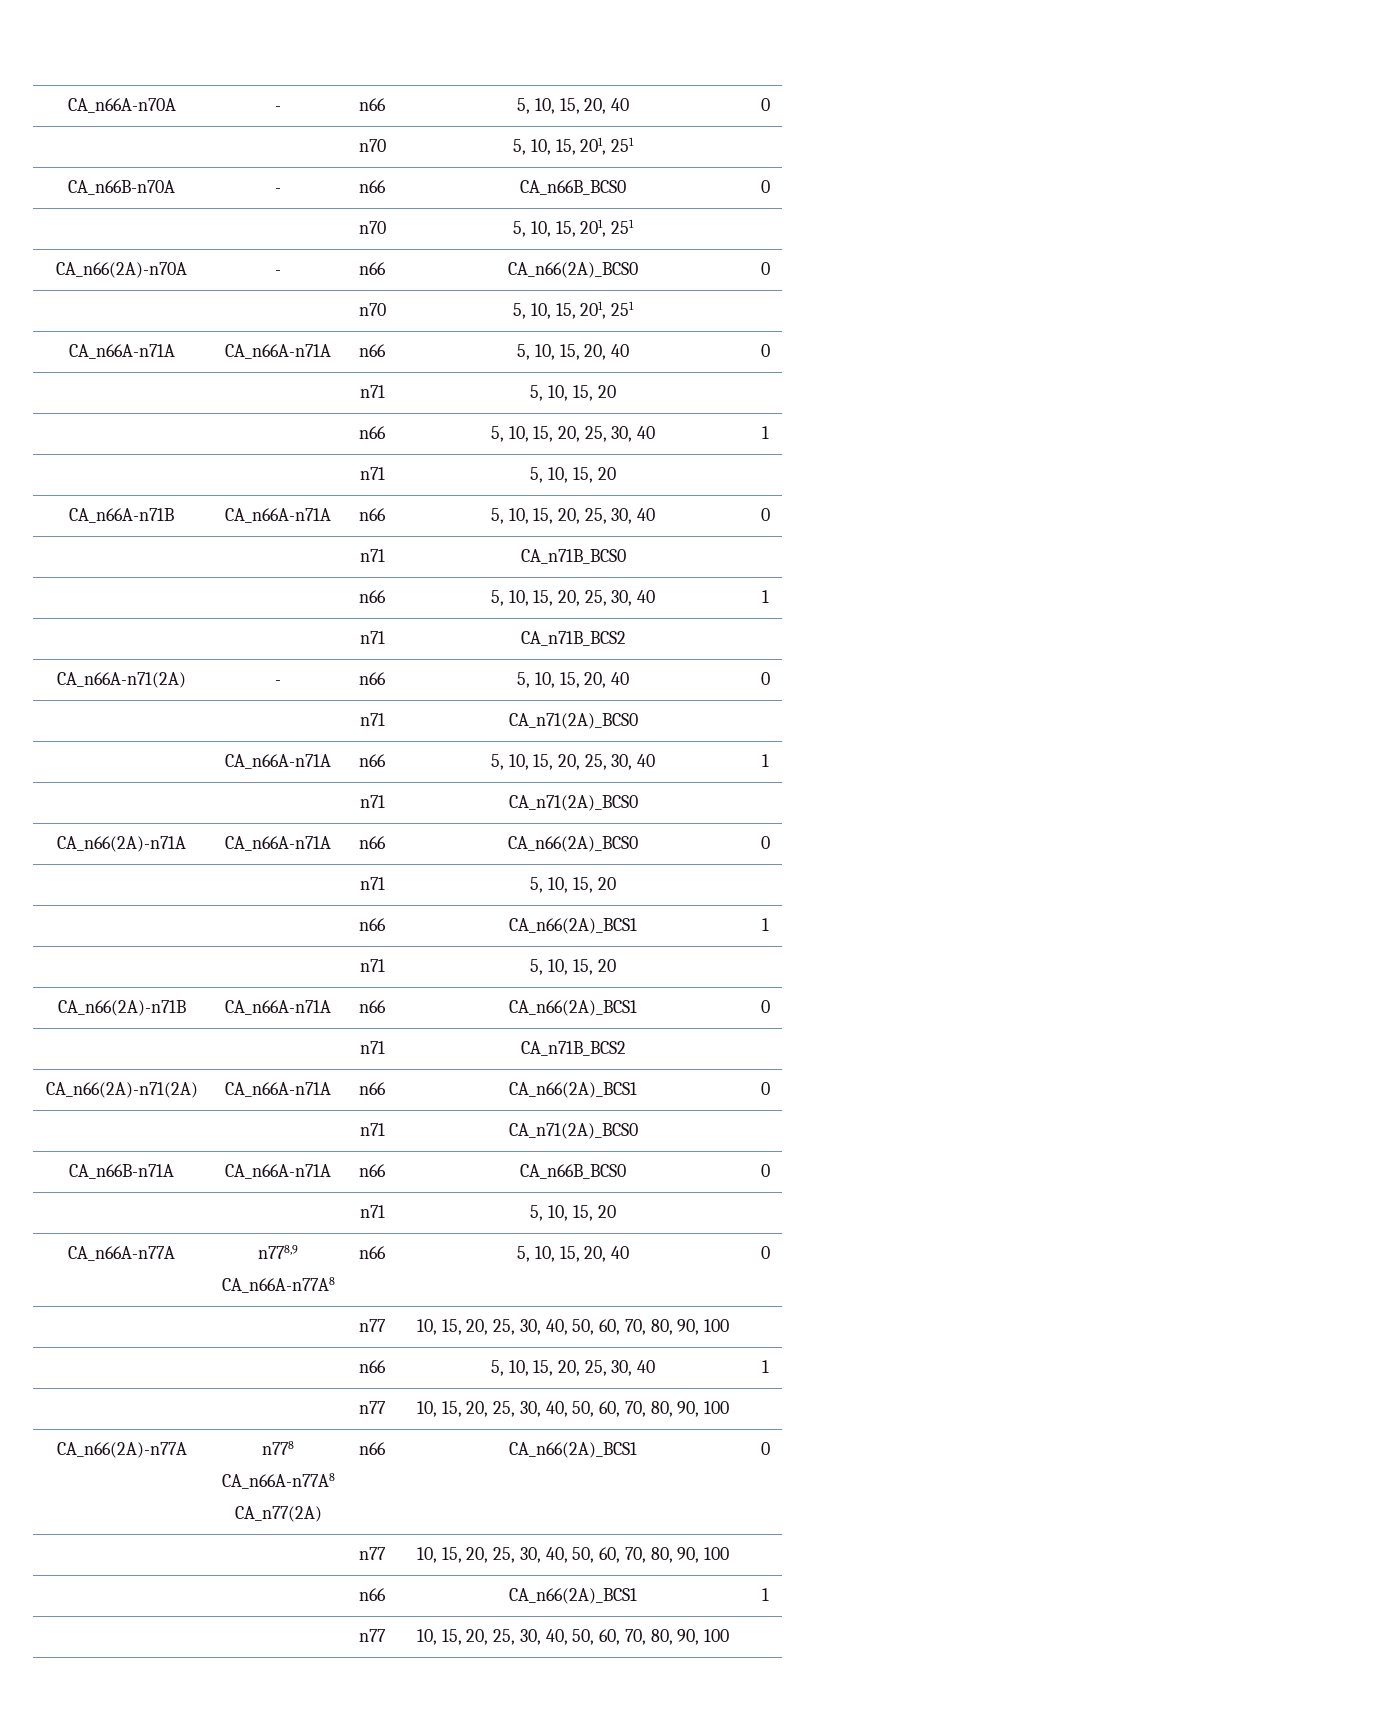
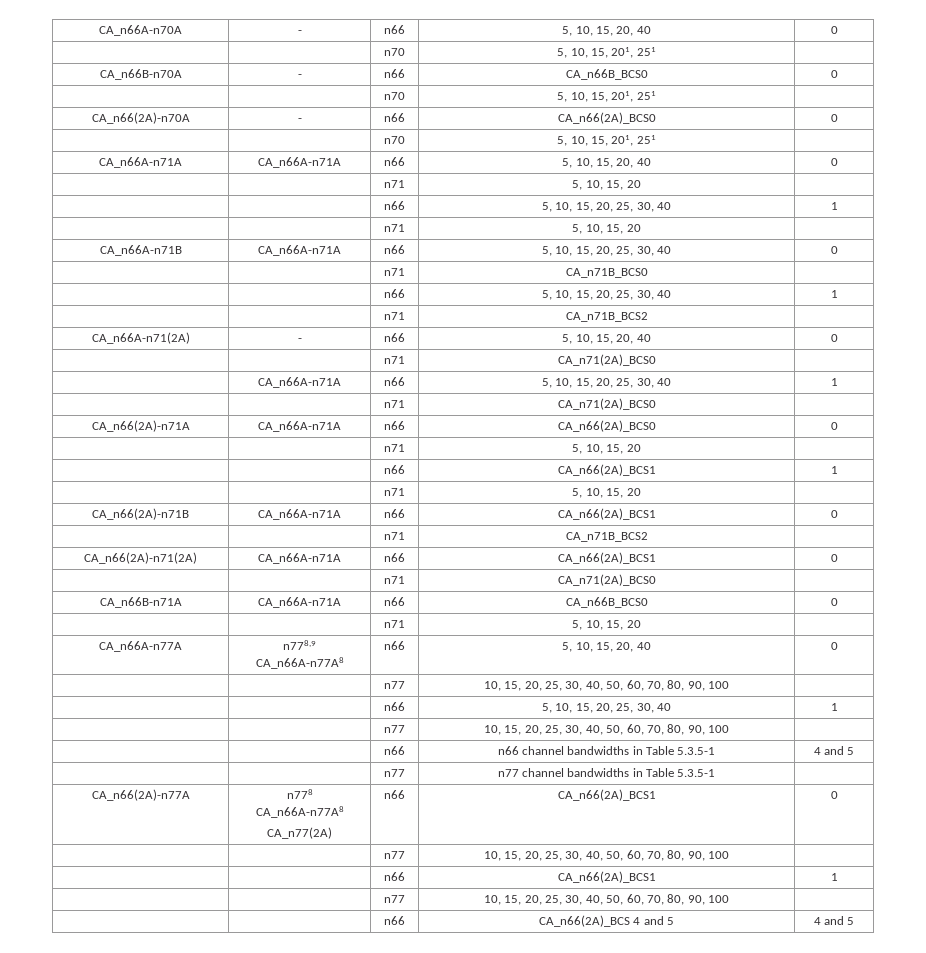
(729, 1407) none -> [384,746,405,755] [497,746,716,755] [813,746,855,755] [384,769,405,777] [497,768,716,777] // | | n66 | n66 channel bandwidths in Table 5.3.5-1 | 4 and 5 // | | n77 | n77 channel bandwidths in Table 5.3.5-1 |
(729, 1635) none -> [384,916,405,925] [538,915,675,927] [813,916,855,925] // | | n66 | CA_n66(2A)_BCS 4 and 5 | 4 and 5

